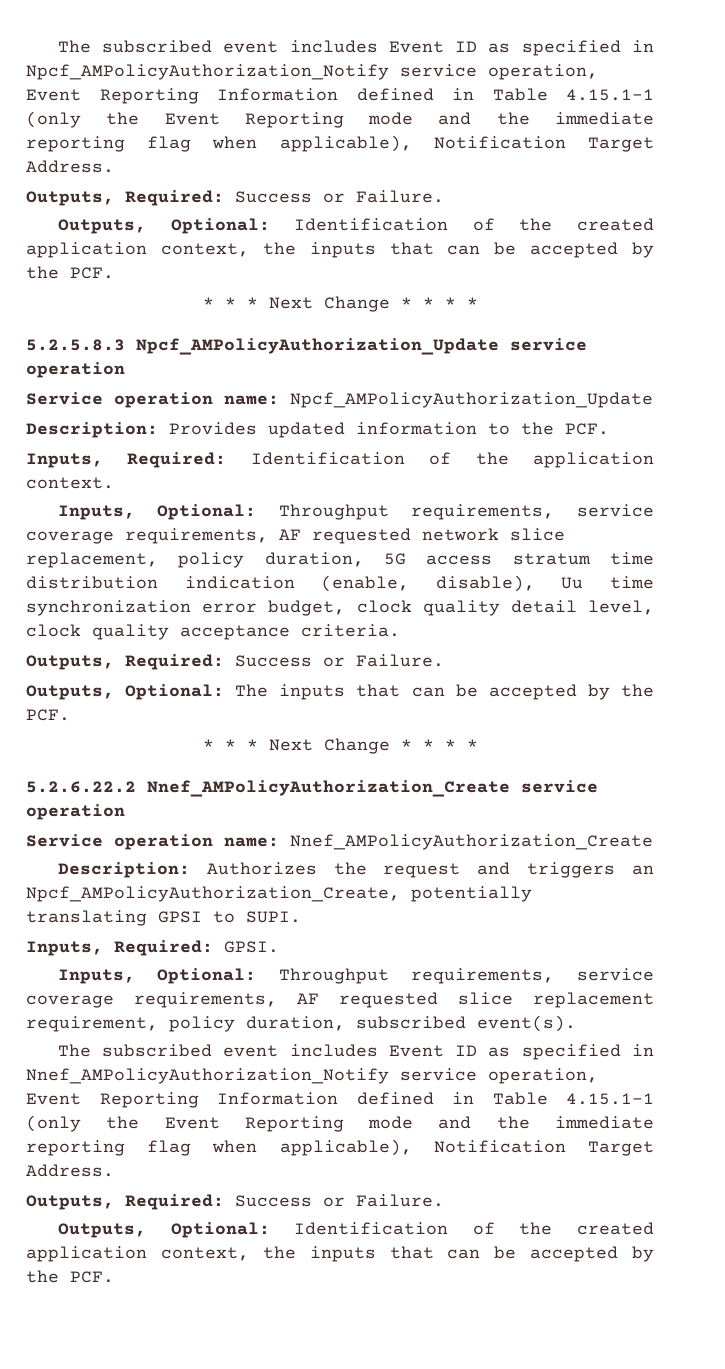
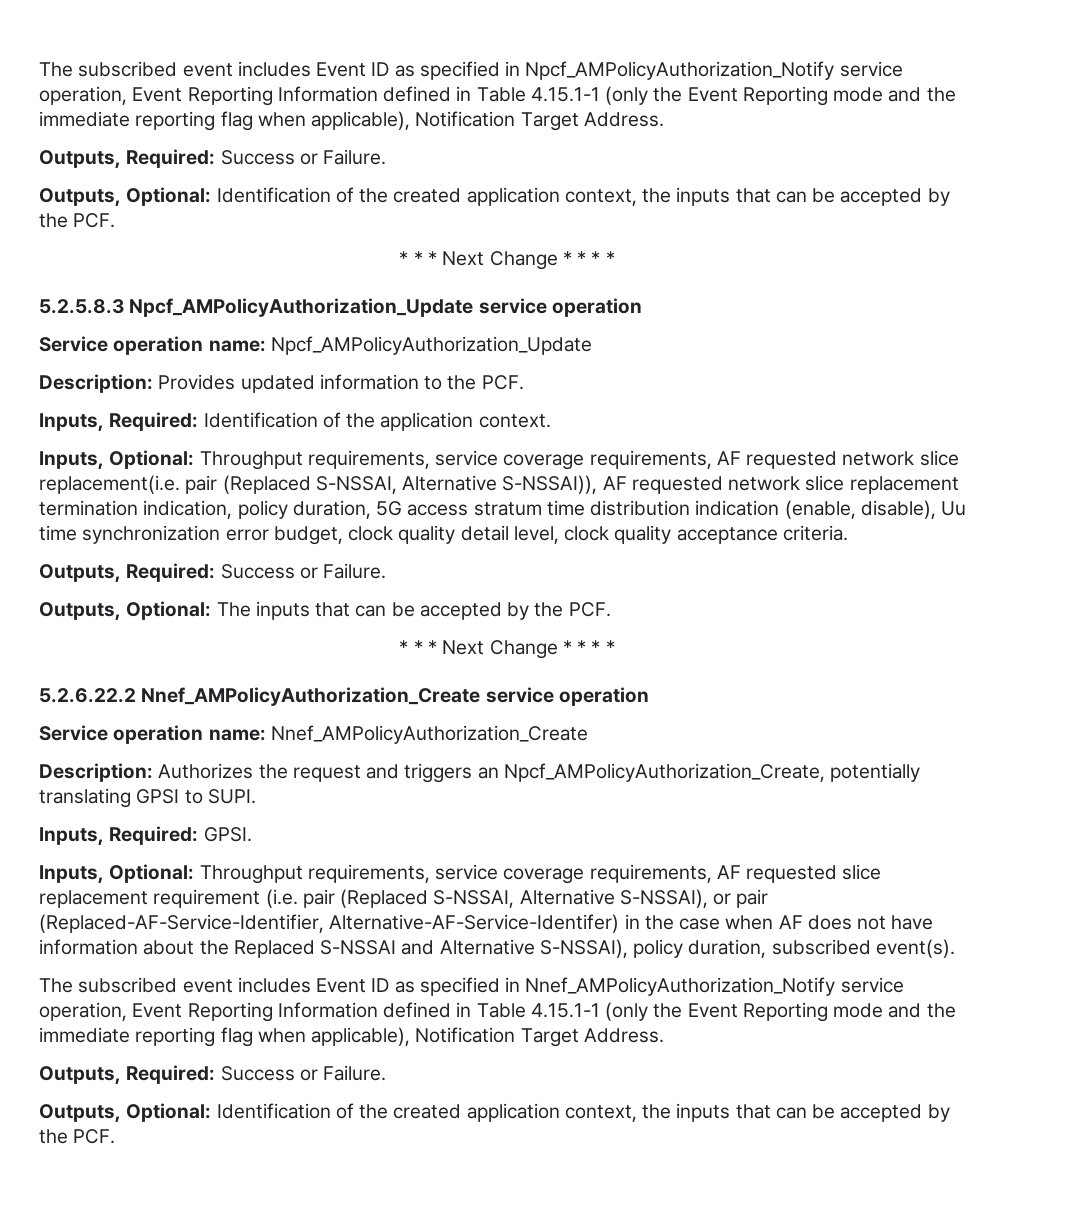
[26,552,158,568] replacement, -> [39,475,959,494] [39,500,233,519] replacement(i.e. pair (Replaced S-NSSAI, Alternative S-NSSAI)), AF requested network slice replacement termination indication,
[26,1016,158,1032] requirement, -> [153,889,769,908] [39,914,934,933] [39,939,628,958] requirement (i.e. pair (Replaced S-NSSAI, Alternative S-NSSAI), or pair (Replaced-AF-Service-Identifier, Alternative-AF-Service-Identifer) in the case when AF does not have information about the Replaced S-NSSAI and Alternative S-NSSAI),

